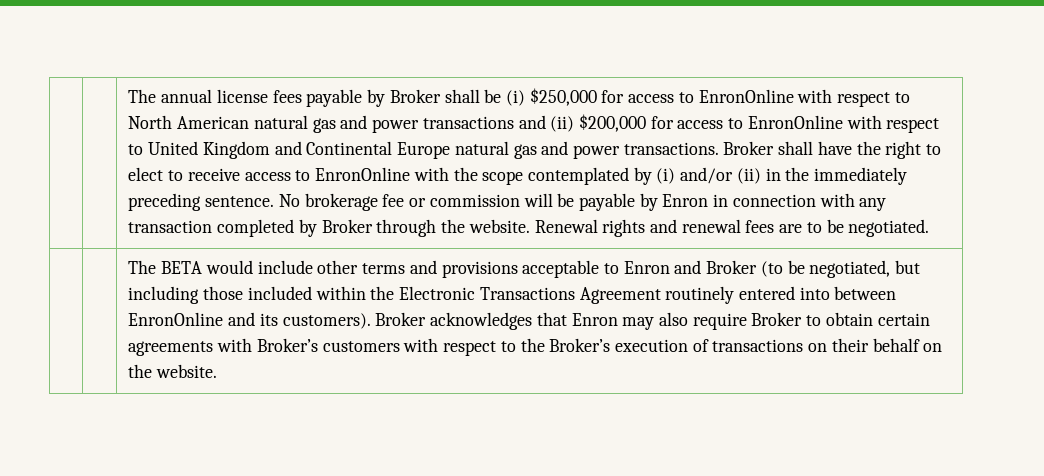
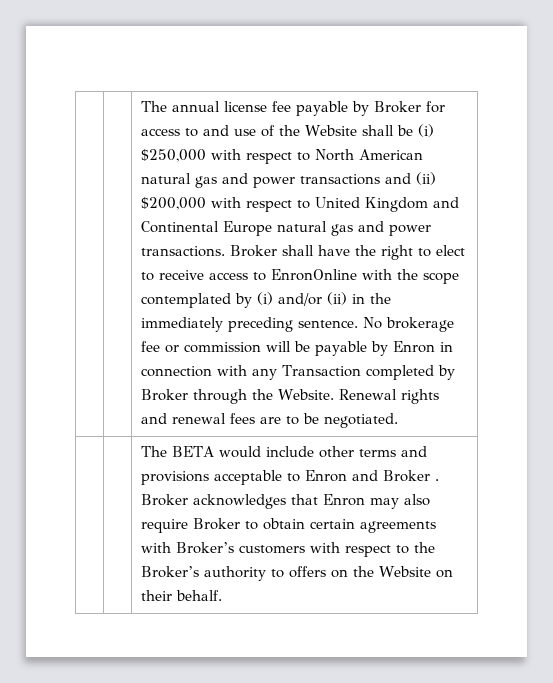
[272,90,302,103] fees -> [272,101,292,112] fee
[444,88,794,106] shall be (i) $250,000 for access to EnronOnline -> [426,101,446,113] [141,124,435,137] [141,149,207,162] for access to and use of the Website shall be (i) $250,000
[650,115,843,129] for access to EnronOnline -> (207, 203) none
[128,220,213,233] transaction -> [282,365,362,377] Transaction
[468,219,530,233] website. -> [278,389,335,400] Website.
[760,260,921,278] [128,286,897,304] [128,312,371,329] (to be negotiated, but including those included within the Electronic Transactions Agreement routinely entered into between EnronOnline and its customers). -> [435,479,440,481] .
[614,338,943,352] [128,364,218,378] execution of transactions on their behalf on the website. -> [204,566,454,581] [141,590,223,601] authority to offers on the Website on their behalf.

